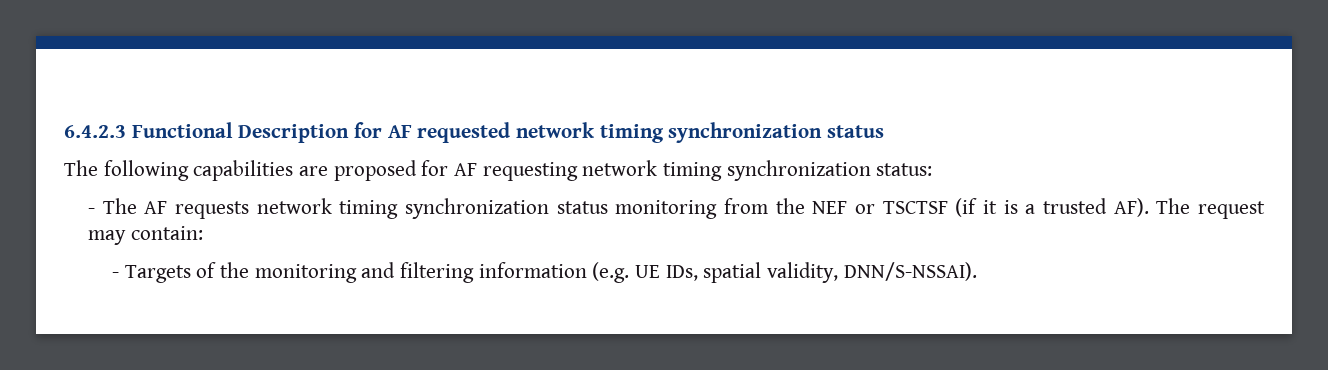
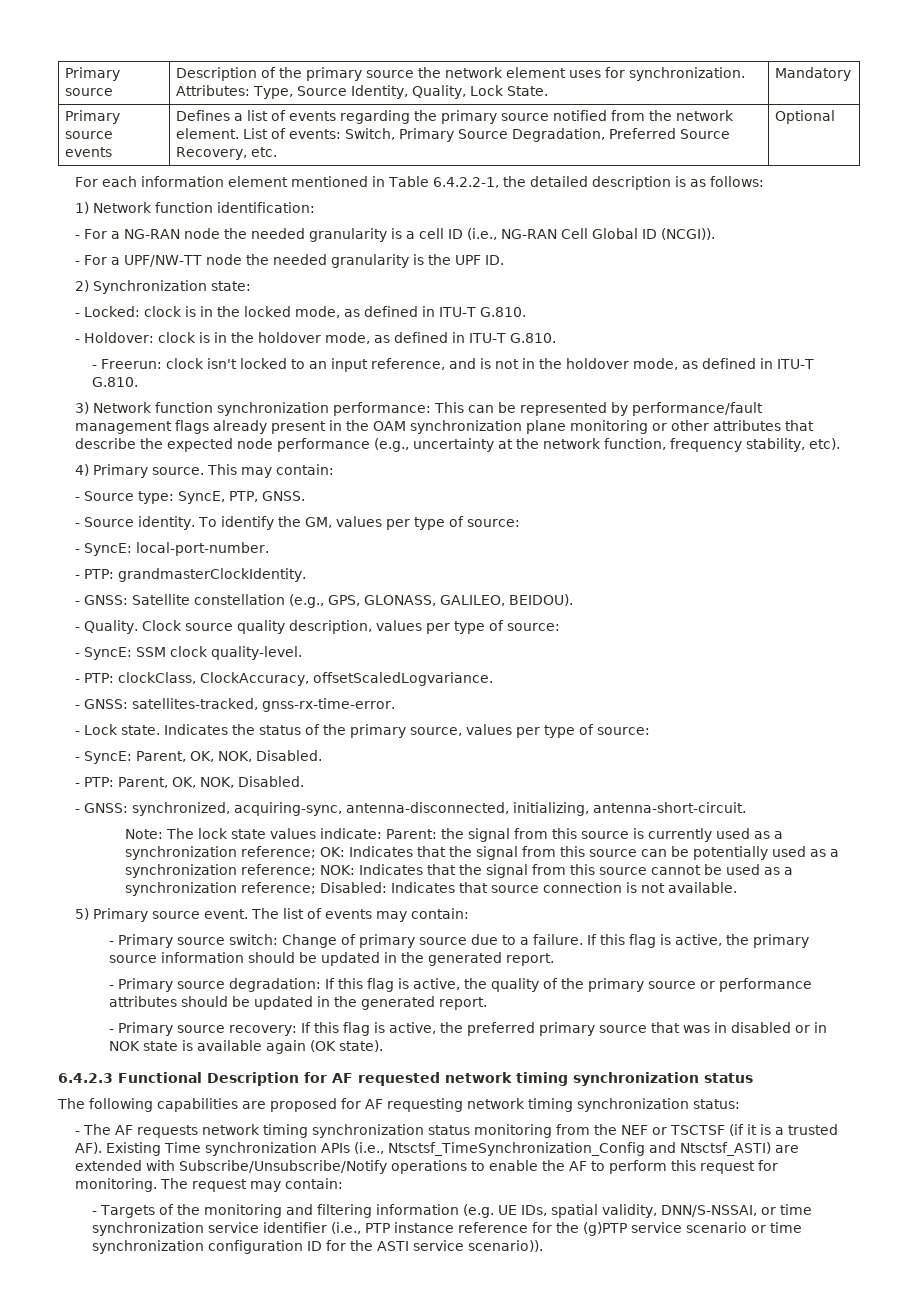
(64, 131) none -> [64,67,120,81] [64,88,113,96] [175,67,745,81] [175,85,548,99] [774,67,851,81] [64,110,120,124] [64,131,113,139] [64,147,112,157] [175,110,734,124] [175,128,730,142] [175,147,277,160] [774,110,835,124] [74,176,764,190] [74,202,315,214] [74,228,715,242] [74,254,504,268] [74,280,251,294] [74,306,526,318] [74,332,556,344] [91,358,814,372] [91,377,138,387] [74,402,763,416] [74,420,814,434] [74,438,840,452] [74,464,334,478] [74,491,305,504] [74,516,520,530] [74,542,269,556] [74,568,306,582] [74,594,573,608] [74,620,560,634] [74,646,302,660] [74,672,493,686] [74,698,395,712] [74,724,650,738] [74,750,322,764] [74,776,304,788] [74,802,746,816] [125,828,784,842] [125,846,840,860] [125,864,794,878] [125,882,738,896] [74,908,469,922] [108,934,809,948] [108,952,554,966] [108,978,812,992] [108,996,487,1010] [108,1022,827,1036] [108,1040,383,1054] Primary source | Description of the primary source the network element uses for synchronization. Attributes: Type, Source Identity, Quality, Lock State. | Mandatory // Primary source events | Defines a list of events regarding the primary source notified from the network element. List of events: Switch, Primary Source Degradation, Preferred Source Recovery, etc. | Optional // For each information element mentioned in Table 6.4.2.2-1, the detailed description is as follows: // 1) Network function identification: // - For a NG-RAN node the needed granularity is a cell ID (i.e., NG-RAN Cell Global ID (NCGI)). // - For a UPF/NW-TT node the needed granularity is the UPF ID. // 2) Synchronization state: // - Locked: clock is in the locked mode, as defined in ITU-T G.810. // - Holdover: clock is in the holdover mode, as defined in ITU-T G.810. // - Freerun: clock isn't locked to an input reference, and is not in the holdover mode, as defined in ITU-T G.810. // 3) Network function synchronization performance: This can be represented by performance/fault management flags already present in the OAM synchronization plane monitoring or other attributes that describe the expected node performance (e.g., uncertainty at the network function, frequency stability, etc). // 4) Primary source. This may contain: // - Source type: SyncE, PTP, GNSS. // - Source identity. To identify the GM, values per type of source: // - SyncE: local-port-number. // - PTP: grandmasterClockIdentity. // - GNSS: Satellite constellation (e.g., GPS, GLONASS, GALILEO, BEIDOU). // - Quality. Clock source quality description, values per type of source: // - SyncE: SSM clock quality-level. // - PTP: clockClass, ClockAccuracy, offsetScaledLogvariance. // - GNSS: satellites-tracked, gnss-rx-time-error. // - Lock state. Indicates the status of the primary source, values per type of source: // - SyncE: Parent, OK, NOK, Disabled. // - PTP: Parent, OK, NOK, Disabled. // - GNSS: synchronized, acquiring-sync, antenna-disconnected, initializing, antenna-short-circuit. // Note: The lock state values indicate: Parent: the signal from this source is currently used as a synchronization reference; OK: Indicates that the signal from this source can be potentially used as a synchronization reference; NOK: Indicates that the signal from this source cannot be used as a synchronization reference; Disabled: Indicates that source connection is not available. // 5) Primary source event. The list of events may contain: // - Primary source switch: Change of primary source due to a failure. If this flag is active, the primary source information should be updated in the generated report. // - Primary source degradation: If this flag is active, the quality of the primary source or performance attributes should be updated in the generated report. // - Primary source recovery: If this flag is active, the preferred primary source that was in disabled or in NOK state is available again (OK state). //
(1149, 207) none -> [105,1142,799,1156] [74,1160,778,1174] [74,1178,157,1192] Existing Time synchronization APIs (i.e., Ntsctsf_TimeSynchronization_Config and Ntsctsf_ASTI) are extended with Subscribe/Unsubscribe/Notify operations to enable the AF to perform this request for monitoring.
[843,262,977,281] DNN/S-NSSAI). -> [660,1204,812,1217] [91,1222,802,1236] [91,1240,543,1254] DNN/S-NSSAI, or time synchronization service identifier (i.e., PTP instance reference for the (g)PTP service scenario or time synchronization configuration ID for the ASTI service scenario)).

